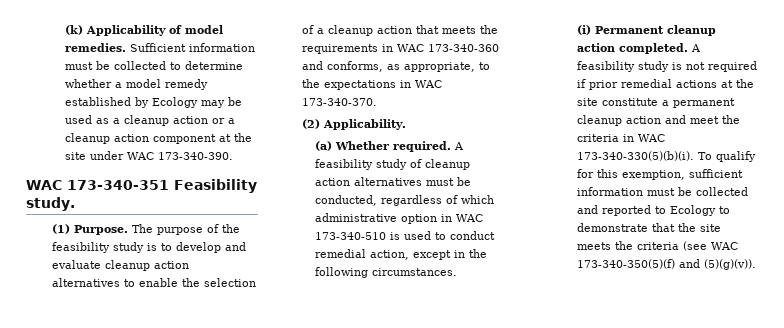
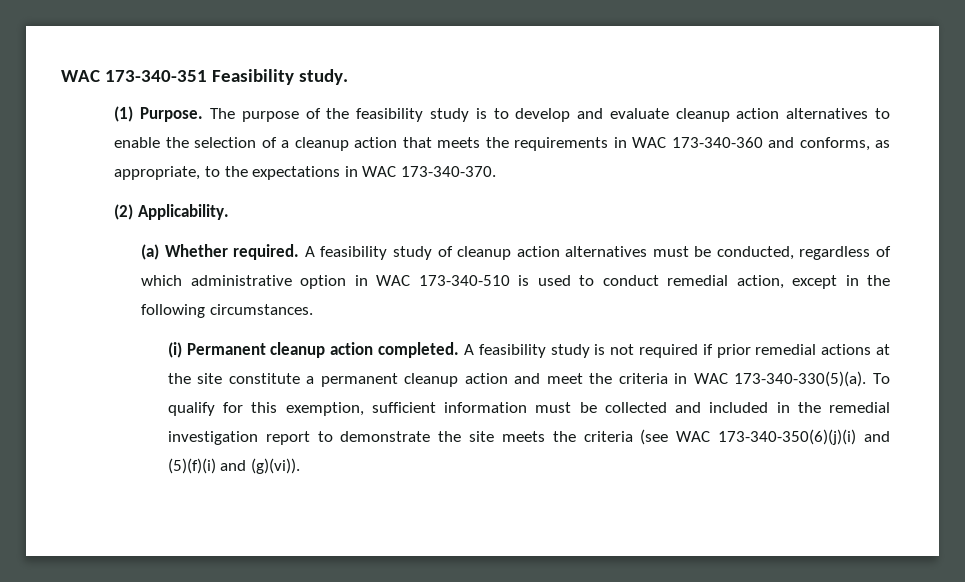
[64,25,223,36] [64,43,255,52] [64,61,243,70] [64,79,208,90] [64,97,242,108] [64,115,235,126] [64,133,252,144] [64,151,233,160] (k) Applicability of model remedies. Sufficient information must be collected to determine whether a model remedy established by Ecology may be used as a cleanup action or a cleanup action component at the site under WAC 173-340-390. // -> (61, 76) none
[577,151,695,161] 173-340-330(5)(b)(i). -> [734,371,867,387] 173-340-330(5)(a).
[602,205,717,216] reported to Ecology -> [709,402,891,413] [167,431,310,445] included in the remedial investigation report
[652,223,676,232] that -> (431, 436) none
[577,259,757,270] 173-340-350(5)(f) and (5)(g)(v)). -> [718,429,890,445] [167,458,301,474] 173-340-350(6)(j)(i) and (5)(f)(i) and (g)(vi)).

